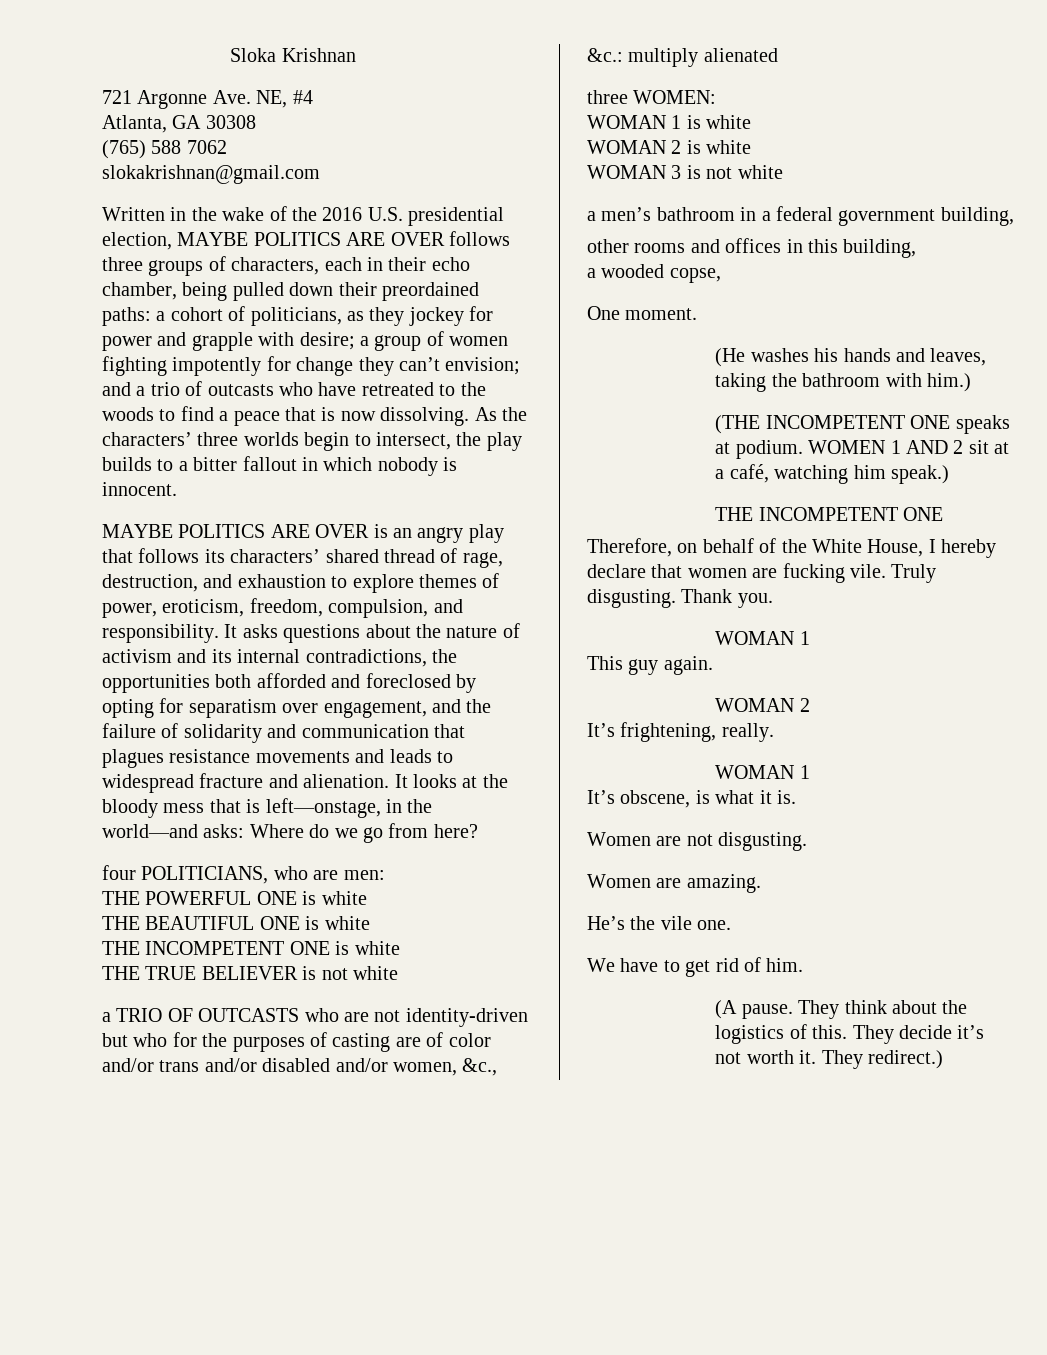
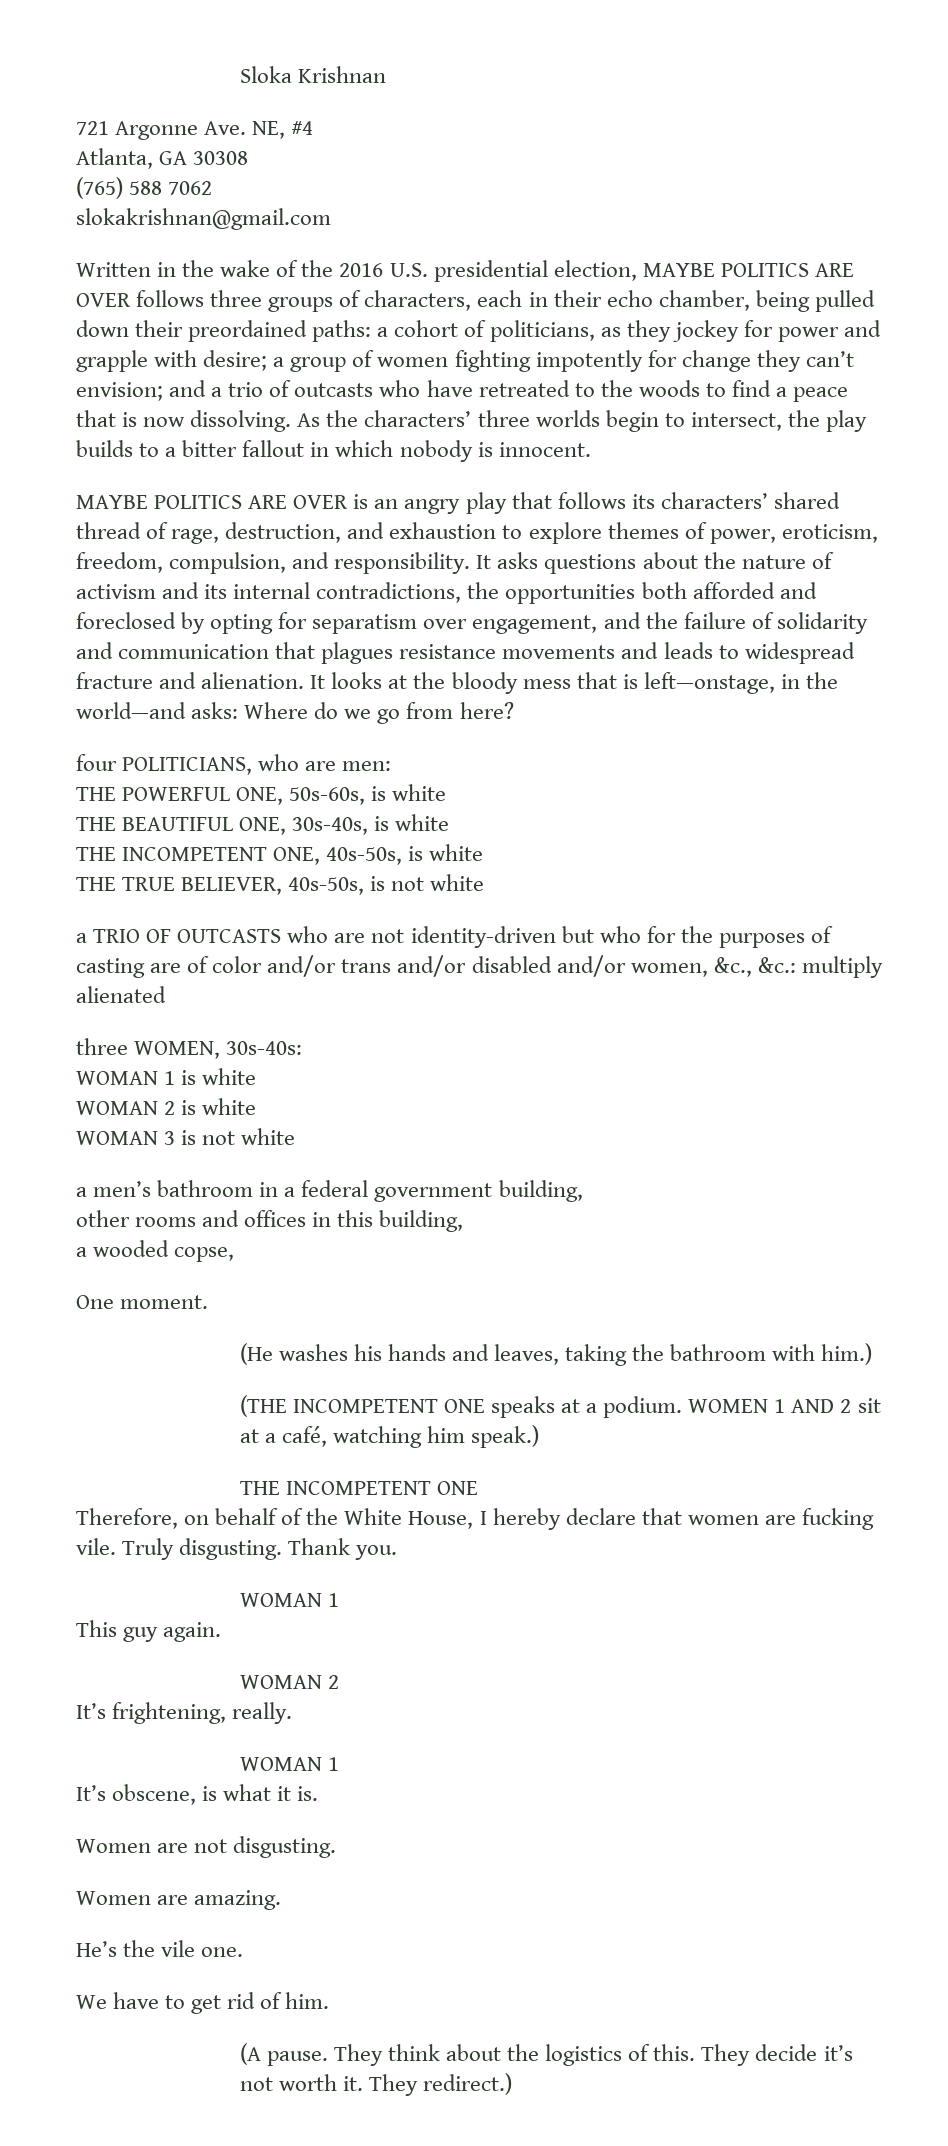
[256,891,297,905] ONE -> [236,787,366,805] ONE, 50s-60s,
[259,916,300,930] ONE -> [239,817,369,835] ONE, 30s-40s,
[289,941,330,955] ONE -> [273,847,403,865] ONE, 40s-50s,
[201,966,298,980] BELIEVER -> [181,877,365,895] BELIEVER, 40s-50s,
[633,90,717,104] WOMEN: -> [134,1041,303,1059] WOMEN, 30s-40s:
(731, 448) none -> [586,1403,598,1413] a

